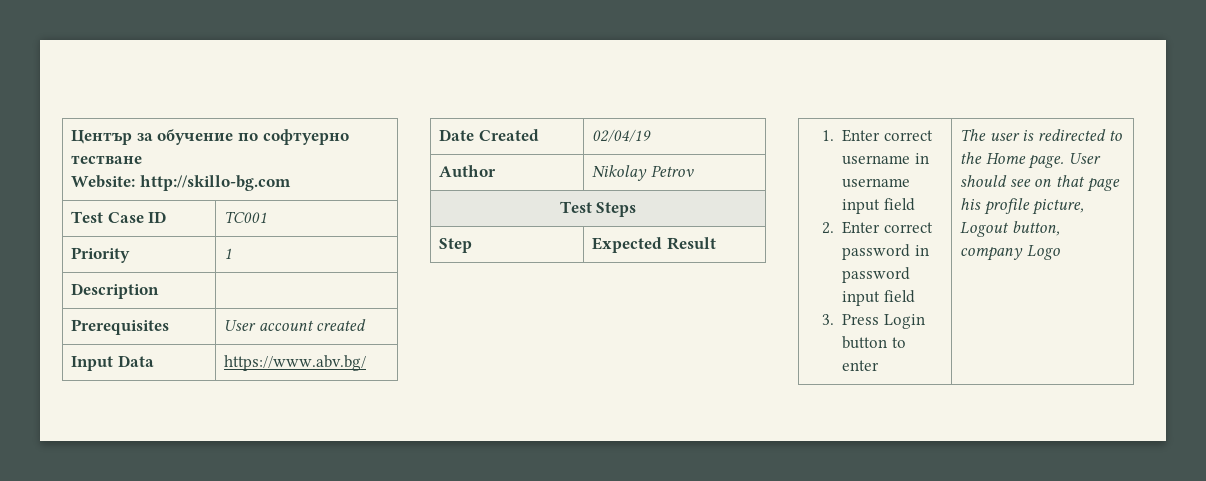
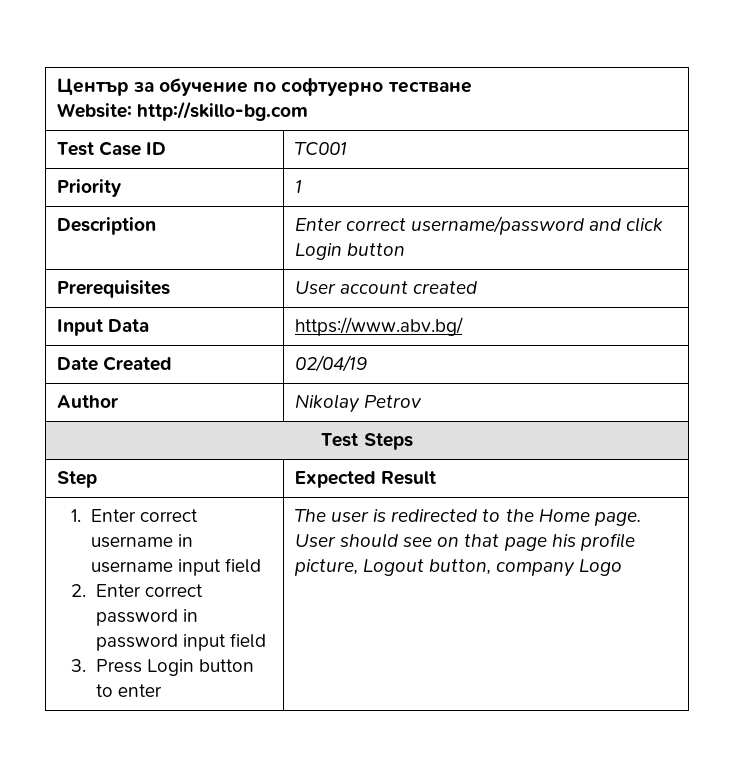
(160, 291) none -> [294,216,664,235] [294,243,405,260] Enter correct username/password and click Login button

